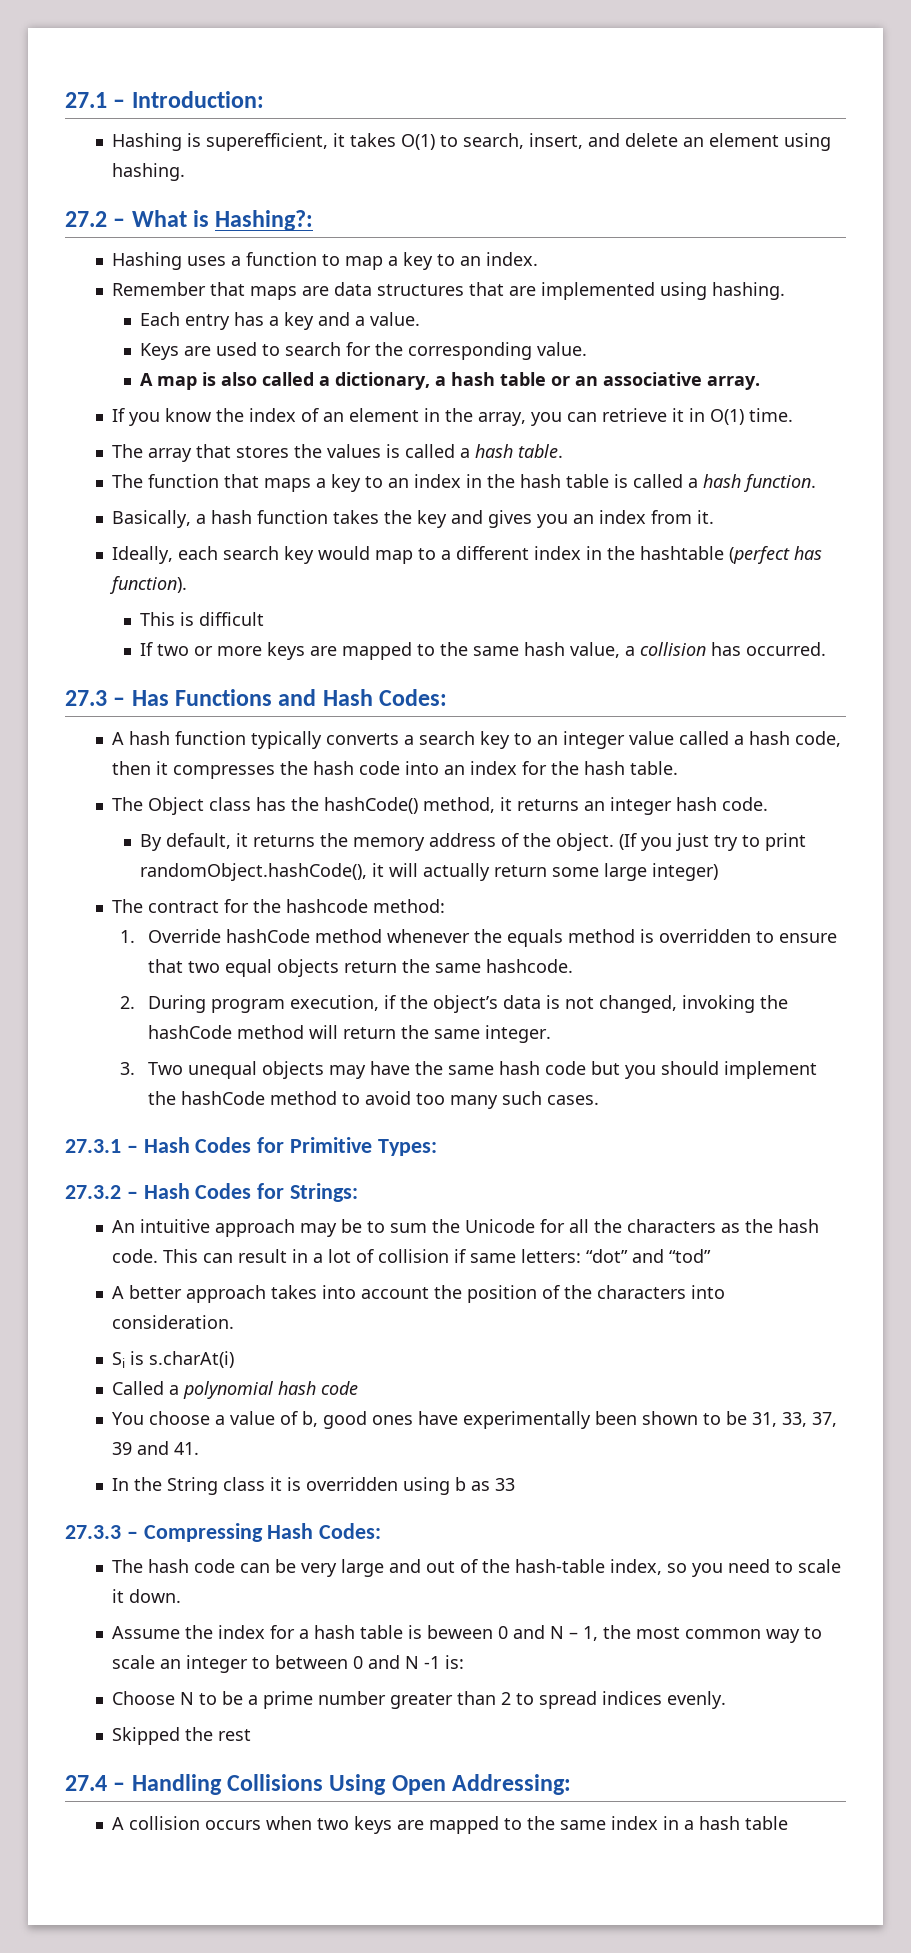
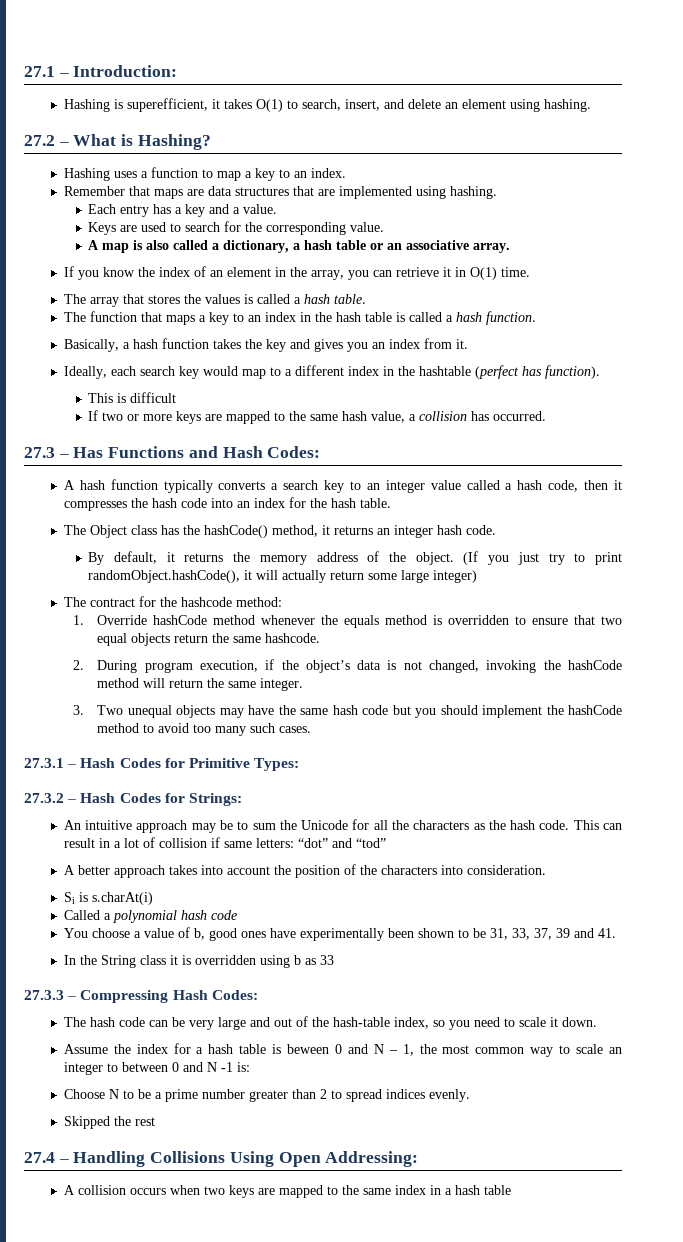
[215,210,314,231] Hashing?: -> [137,134,211,150] Hashing?

